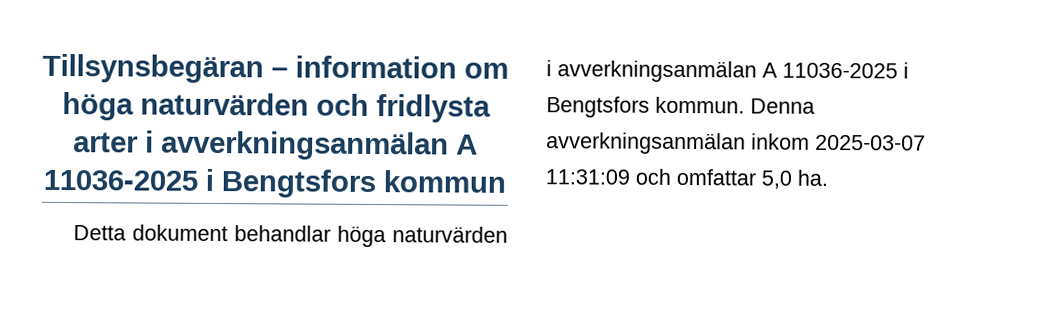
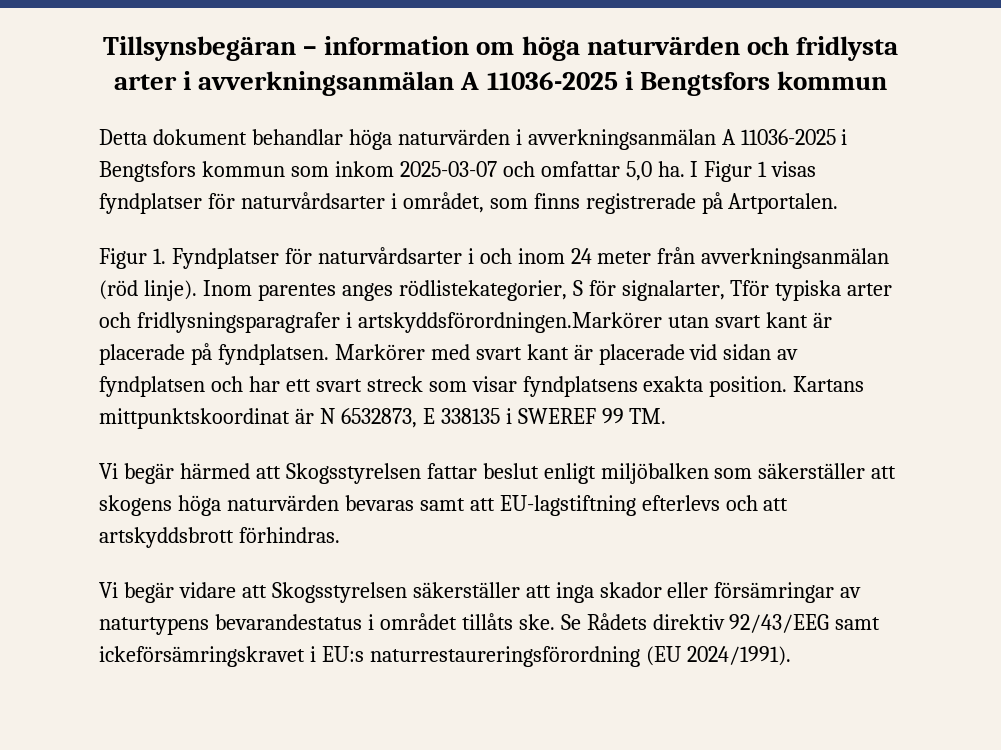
[655,96,815,114] [546,132,746,155] kommun. Denna avverkningsanmälan -> [201,161,329,177] kommun som
[545,169,630,185] 11:31:09 -> (497, 169) none
(828, 177) none -> [690,161,817,182] [99,192,839,214] [99,247,890,269] [99,280,893,301] [99,312,832,333] [99,343,799,365] [99,376,865,397] [99,408,667,429] [99,463,897,484] [99,495,789,516] [99,527,340,548] [99,582,862,603] [99,613,881,635] [99,646,791,667] I Figur 1 visas fyndplatser för naturvårdsarter i området, som finns registrerade på Artportalen. // Figur 1. Fyndplatser för naturvårdsarter i och inom 24 meter från avverkningsanmälan (röd linje). Inom parentes anges rödlistekategorier, S för signalarter, Tför typiska arter och fridlysningsparagrafer i artskyddsförordningen.Markörer utan svart kant är placerade på fyndplatsen. Markörer med svart kant är placerade vid sidan av fyndplatsen och har ett svart streck som visar fyndplatsens exakta position. Kartans mittpunktskoordinat är N 6532873, E 338135 i SWEREF 99 TM. // Vi begär härmed att Skogsstyrelsen fattar beslut enligt miljöbalken som säkerställer att skogens höga naturvärden bevaras samt att EU-lagstiftning efterlevs och att artskyddsbrott förhindras. // Vi begär vidare att Skogsstyrelsen säkerställer att inga skador eller försämringar av naturtypens bevarandestatus i området tillåts ske. Se Rådets direktiv 92/43/EEG samt ickeförsämringskravet i EU:s naturrestaureringsförordning (EU 2024/1991).

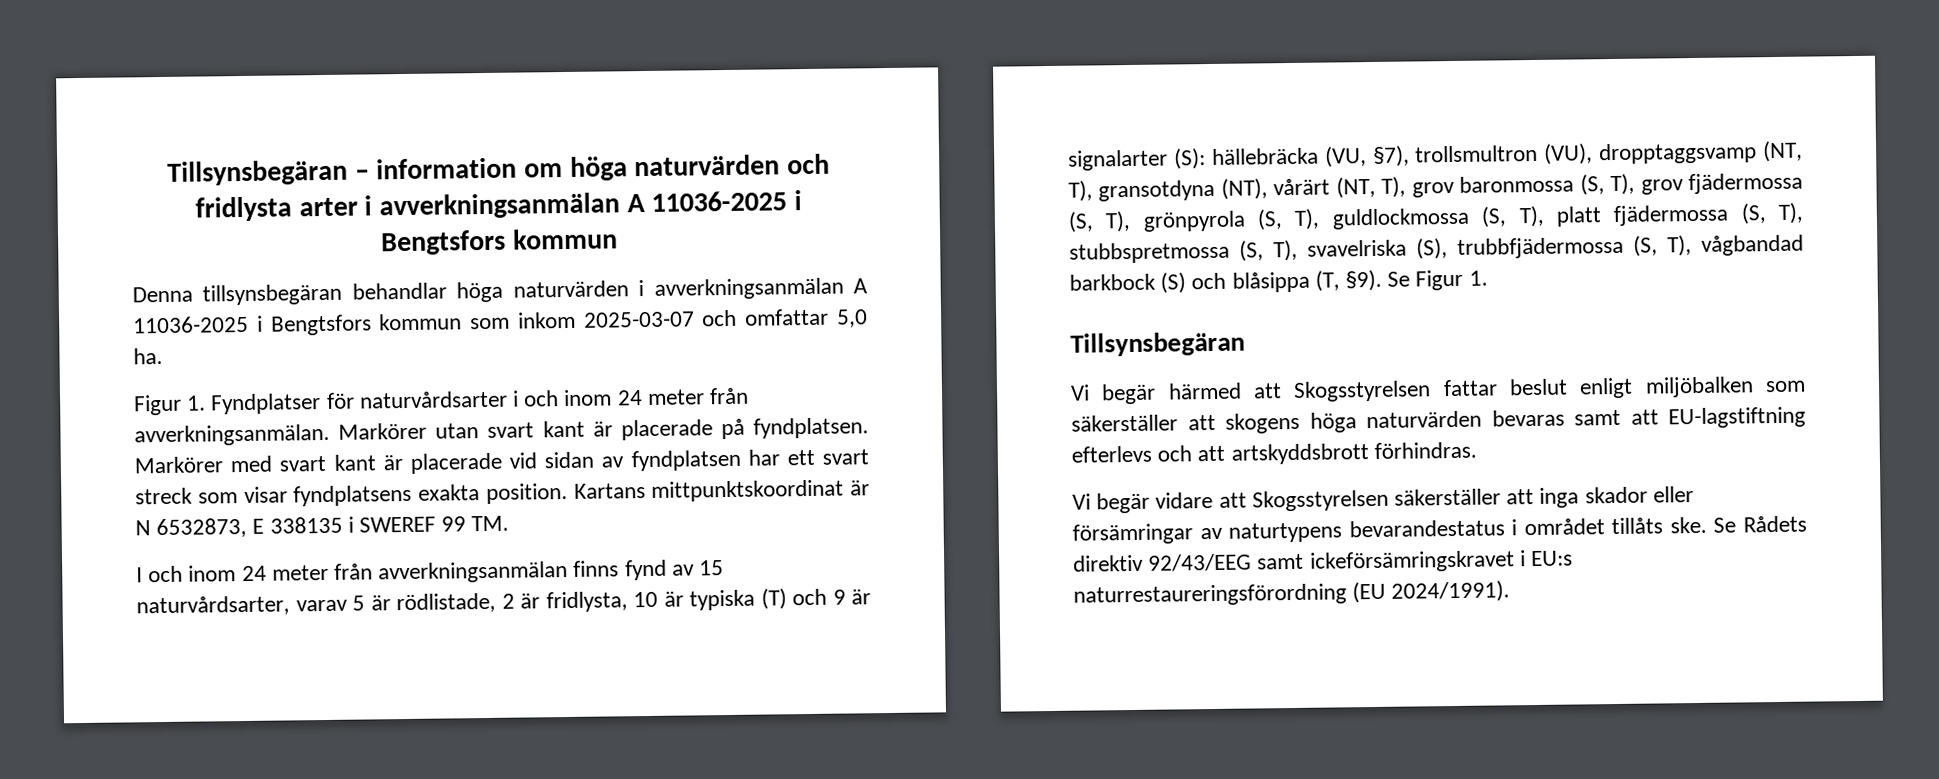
[99,129,247,145] Detta dokument -> [132,283,343,306] Denna tillsynsbegäran
[690,161,817,182] [99,192,839,214] I Figur 1 visas fyndplatser för naturvårdsarter i området, som finns registrerade på Artportalen. -> (163, 356) none
[701,248,890,269] [99,280,893,301] [99,312,662,333] avverkningsanmälan (röd linje). Inom parentes anges rödlistekategorier, S för signalarter, Tför typiska arter och fridlysningsparagrafer i artskyddsförordningen.Markörer -> [134,422,428,447] avverkningsanmälan. Markörer
[210,376,243,392] och -> (741, 460) none
(667, 416) none -> [136,559,725,584] [136,588,871,617] [1068,140,1803,171] [1068,172,1803,202] [1068,202,1804,233] [1069,234,1804,264] [1069,269,1488,294] [1070,331,1245,357] // I och inom 24 meter från avverkningsanmälan finns fynd av 15 naturvårdsarter, varav 5 är rödlistade, 2 är fridlysta, 10 är typiska (T) och 9 är signalarter (S): hällebräcka (VU, §7), trollsmultron (VU), dropptaggsvamp (NT, T), gransotdyna (NT), vårärt (NT, T), grov baronmossa (S, T), grov fjädermossa (S, T), grönpyrola (S, T), guldlockmossa (S, T), platt fjädermossa (S, T), stubbspretmossa (S, T), svavelriska (S), trubbfjädermossa (S, T), vågbandad barkbock (S) och blåsippa (T, §9). Se Figur 1. // Tillsynsbegäran

